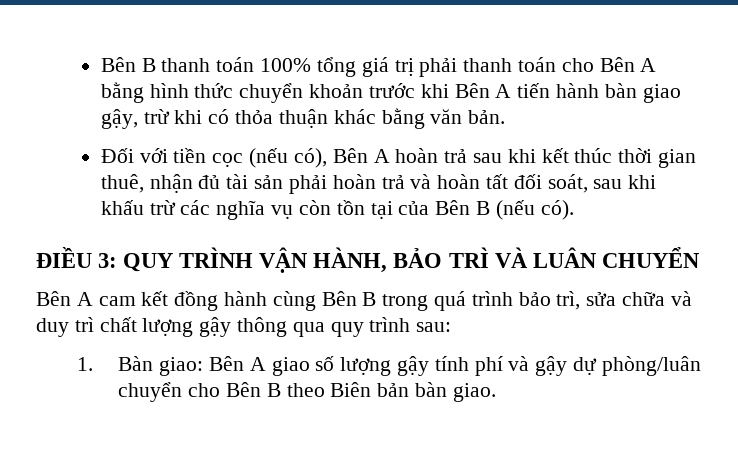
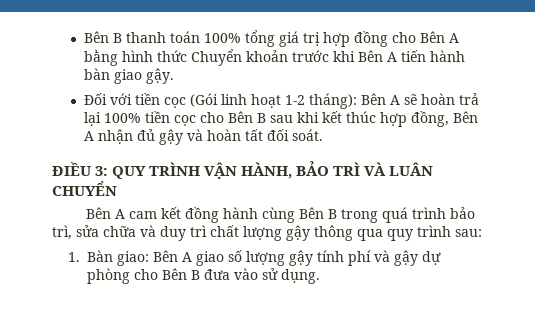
[419,57,556,77] phải thanh toán -> [322,31,388,47] hợp đồng
[239,83,304,103] chuyển -> [190,49,242,66] Chuyển
[100,108,506,129] gậy, trừ khi có thỏa thuận khác bằng văn bản. -> [145,68,174,84] gậy.
[249,148,696,168] [100,174,657,194] [100,200,574,220] (nếu có), Bên A hoàn trả sau khi kết thúc thời gian thuê, nhận đủ tài sản phải hoàn trả và hoàn tất đối soát, sau khi khấu trừ các nghĩa vụ còn tồn tại của Bên B (nếu có). -> [189,93,479,109] [83,111,478,127] [83,129,323,145] (Gói linh hoạt 1-2 tháng): Bên A sẽ hoàn trả lại 100% tiền cọc cho Bên B sau khi kết thúc hợp đồng, Bên A nhận đủ gậy và hoàn tất đối soát.
[601,356,701,376] [118,382,496,402] phòng/luân chuyển cho Bên B theo Biên bản bàn giao. -> [87,268,321,284] phòng cho Bên B đưa vào sử dụng.

